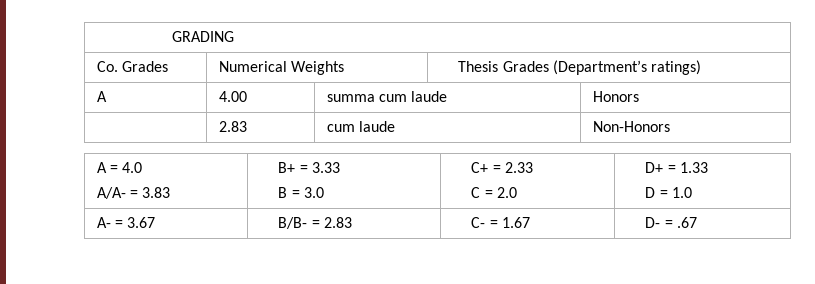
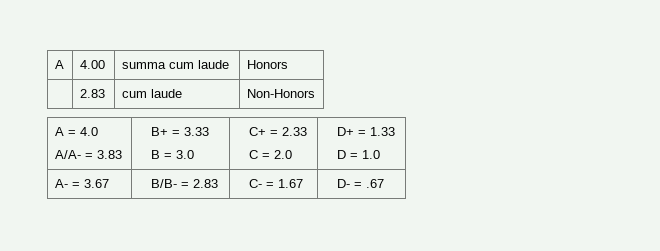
[171,31,234,42] [96,61,168,72] [218,61,344,75] [458,60,702,75] GRADING // Co. Grades | Numerical Weights | Thesis Grades (Department’s ratings) // -> (54, 64) none

